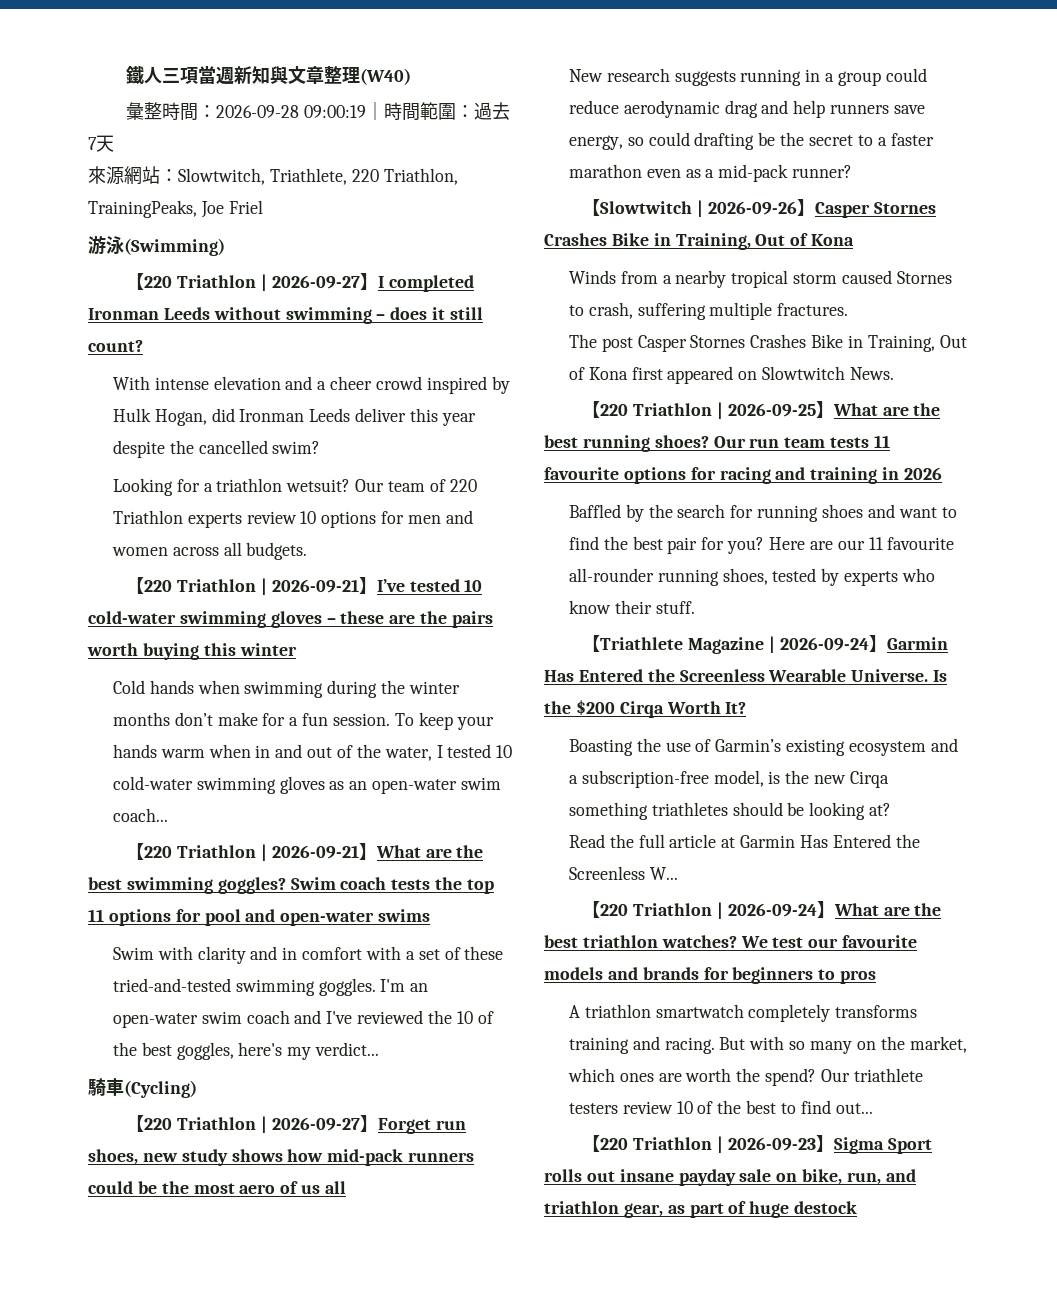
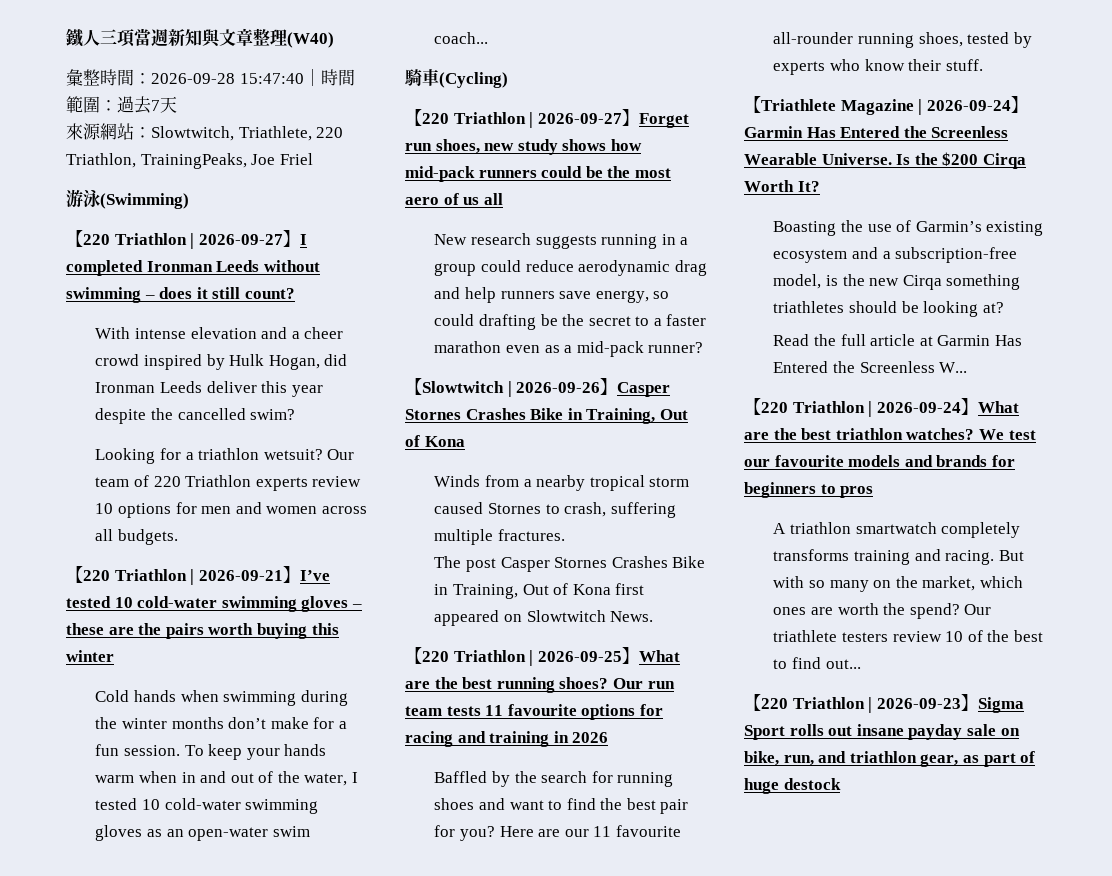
[304,105,367,118] 09:00:19 -> [239,73,304,84] 15:47:40
[126,843,484,861] [88,877,495,894] [88,909,431,926] [112,946,504,964] [112,978,429,996] [112,1010,494,1028] [112,1042,380,1060] // 【220 Triathlon | 2026-09-21】What are the best swimming goggles? Swim coach tests the top 11 options for pool and open-water swims // Swim with clarity and in comfort with a set of these tried-and-tested swimming goggles. I'm an open-water swim coach and I've reviewed the 10 of the best goggles, here's my verdict... -> (489, 38) none

